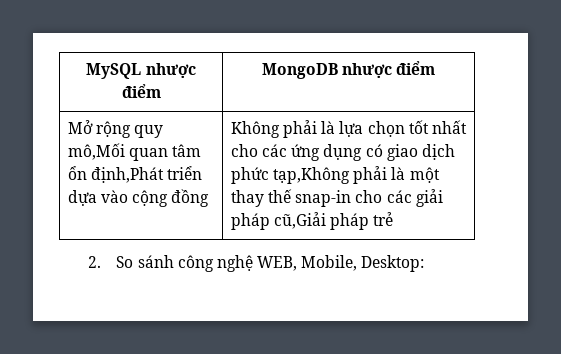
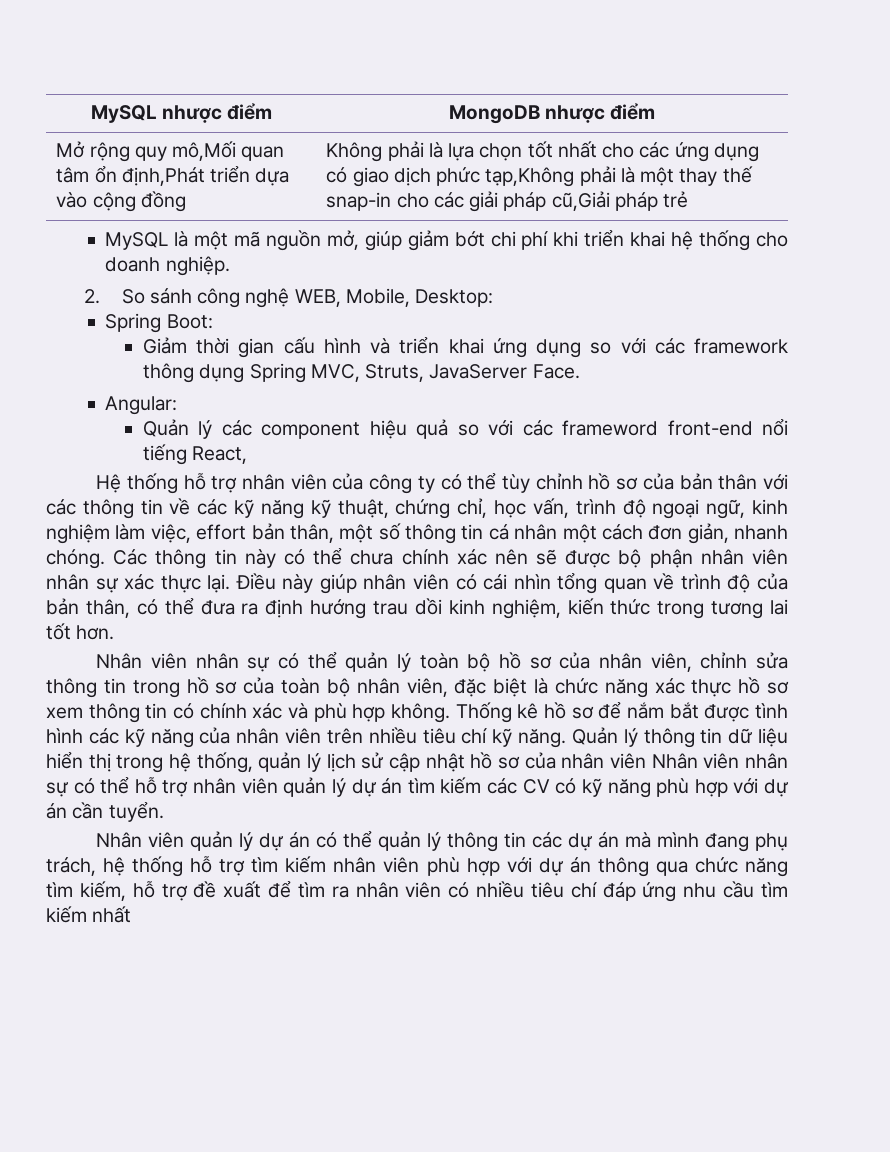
(394, 219) none -> [105,230,788,251] [105,256,230,276] // MySQL là một mã nguồn mở, giúp giảm bớt chi phí khi triển khai hệ thống cho doanh nghiệp.
(425, 263) none -> [105,313,213,333] [143,337,789,358] [143,363,580,383] [105,396,178,415] [143,419,788,439] [143,444,248,465] [96,473,789,494] [46,498,789,519] [46,523,788,544] [46,548,788,569] [46,573,788,594] [46,598,788,619] [46,623,115,640] [96,652,789,672] [46,677,790,698] [46,702,788,723] [46,727,789,748] [46,752,788,773] [46,777,789,798] [46,802,164,822] [96,831,788,852] [46,856,788,877] [46,881,789,902] [46,906,132,923] // Spring Boot: // Giảm thời gian cấu hình và triển khai ứng dụng so với các framework thông dụng Spring MVC, Struts, JavaServer Face. // Angular: // Quản lý các component hiệu quả so với các frameword front-end nổi tiếng React, // Hệ thống hỗ trợ nhân viên của công ty có thể tùy chỉnh hồ sơ của bản thân với các thông tin về các kỹ năng kỹ thuật, chứng chỉ, học vấn, trình độ ngoại ngữ, kinh nghiệm làm việc, effort bản thân, một số thông tin cá nhân một cách đơn giản, nhanh chóng. Các thông tin này có thể chưa chính xác nên sẽ được bộ phận nhân viên nhân sự xác thực lại. Điều này giúp nhân viên có cái nhìn tổng quan về trình độ của bản thân, có thể đưa ra định hướng trau dồi kinh nghiệm, kiến thức trong tương lai tốt hơn. // Nhân viên nhân sự có thể quản lý toàn bộ hồ sơ của nhân viên, chỉnh sửa thông tin trong hồ sơ của toàn bộ nhân viên, đặc biệt là chức năng xác thực hồ sơ xem thông tin có chính xác và phù hợp không. Thống kê hồ sơ để nắm bắt được tình hình các kỹ năng của nhân viên trên nhiều tiêu chí kỹ năng. Quản lý thông tin dữ liệu hiển thị trong hệ thống, quản lý lịch sử cập nhật hồ sơ của nhân viên Nhân viên nhân sự có thể hỗ trợ nhân viên quản lý dự án tìm kiếm các CV có kỹ năng phù hợp với dự án cần tuyển. // Nhân viên quản lý dự án có thể quản lý thông tin các dự án mà mình đang phụ trách, hệ thống hỗ trợ tìm kiếm nhân viên phù hợp với dự án thông qua chức năng tìm kiếm, hỗ trợ đề xuất để tìm ra nhân viên có nhiều tiêu chí đáp ứng nhu cầu tìm kiếm nhất

